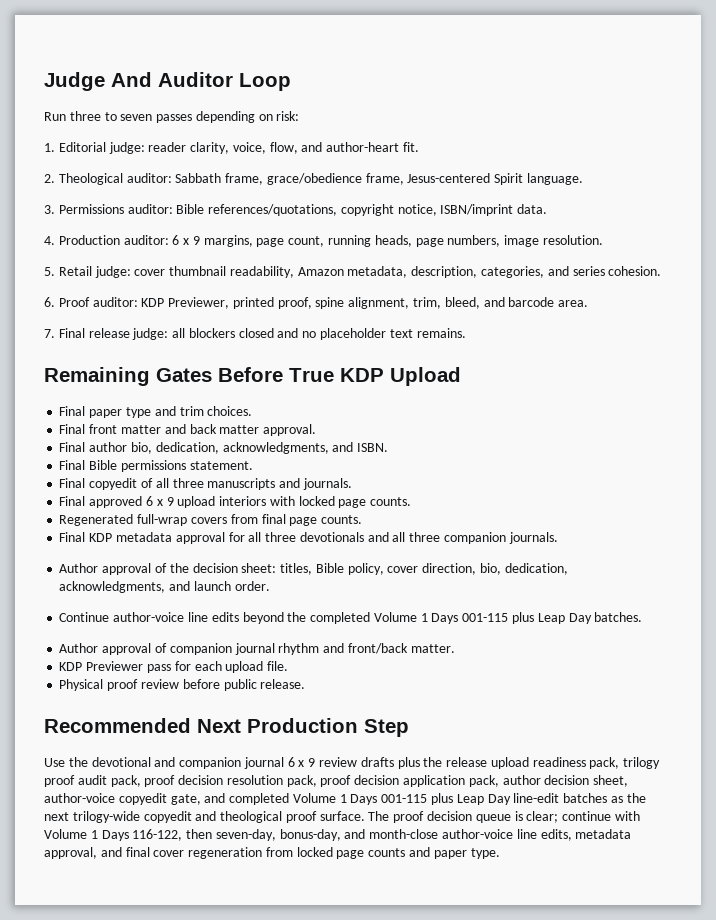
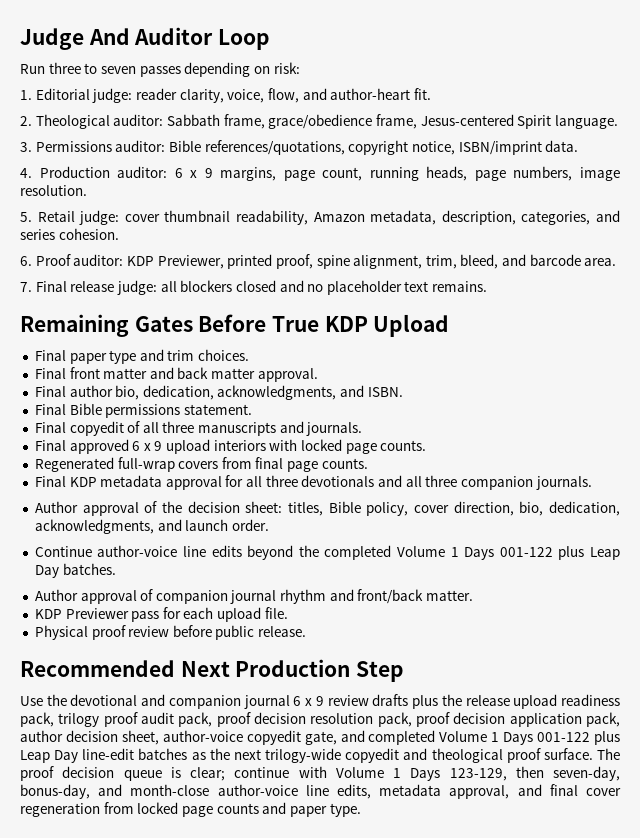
[462,613,509,622] 001-115 -> [499,547,553,557] 001-122
[381,794,428,803] 001-115 -> [537,732,591,742] 001-122
[132,829,183,841] 116-122, -> [449,768,507,781] 123-129,

